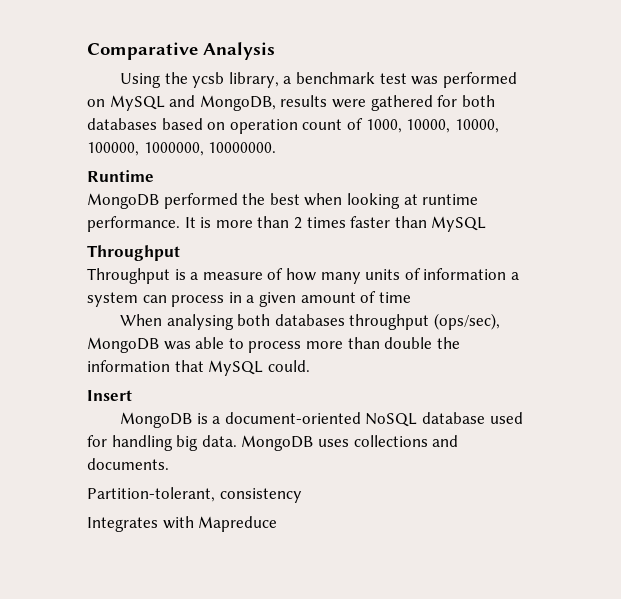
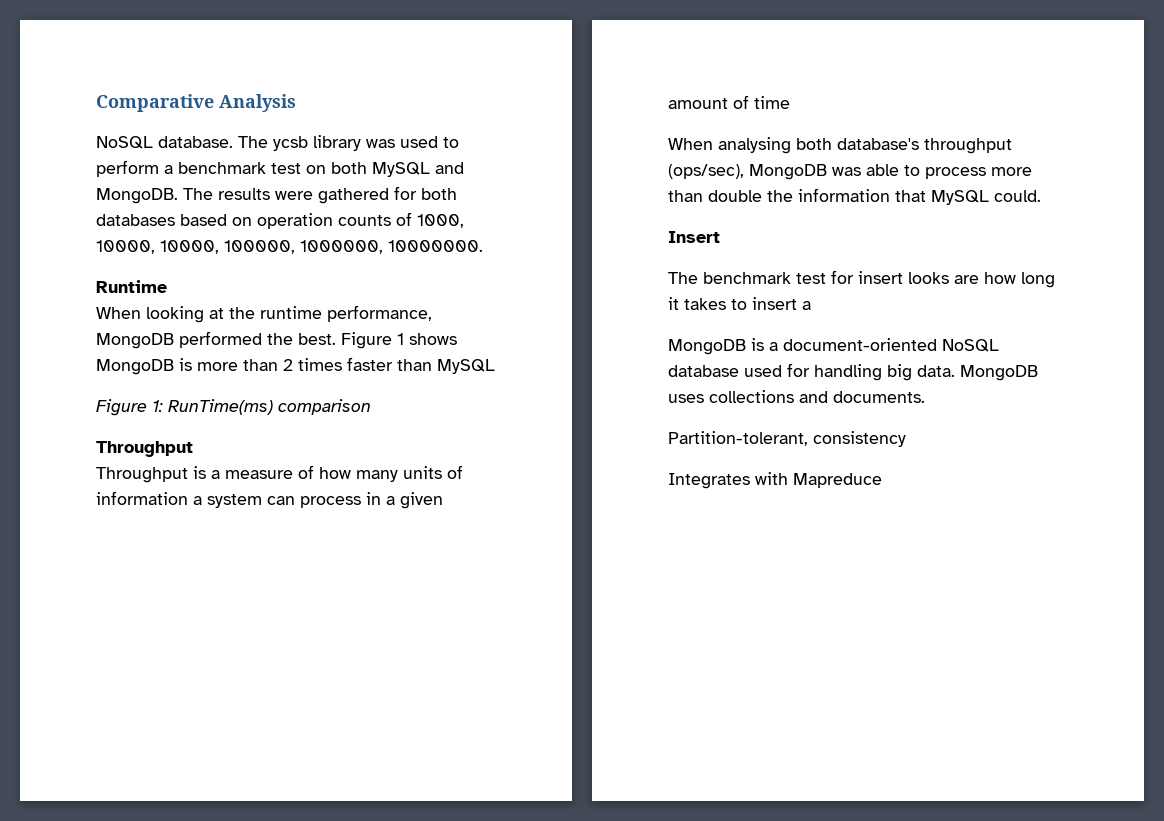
[120,72,517,88] [87,95,276,111] Using the ycsb library, a benchmark test was performed on MySQL and MongoDB, -> [96,135,459,151] [96,160,464,177] [96,188,213,204] NoSQL database. The ycsb library was used to perform a benchmark test on both MySQL and MongoDB. The
[302,119,343,130] count -> [338,215,391,226] counts
[87,193,479,209] [87,216,196,232] MongoDB performed the best when looking at runtime performance. It -> [96,305,432,323] [96,331,457,349] [96,359,174,375] When looking at the runtime performance, MongoDB performed the best. Figure 1 shows MongoDB
(487, 224) none -> [96,399,371,416] // Figure 1: RunTime(ms) comparison
[274,314,345,326] databases -> [837,138,919,150] database's
(132, 395) none -> [668,270,1055,288] [668,297,811,310] // The benchmark test for insert looks are how long it takes to insert a

